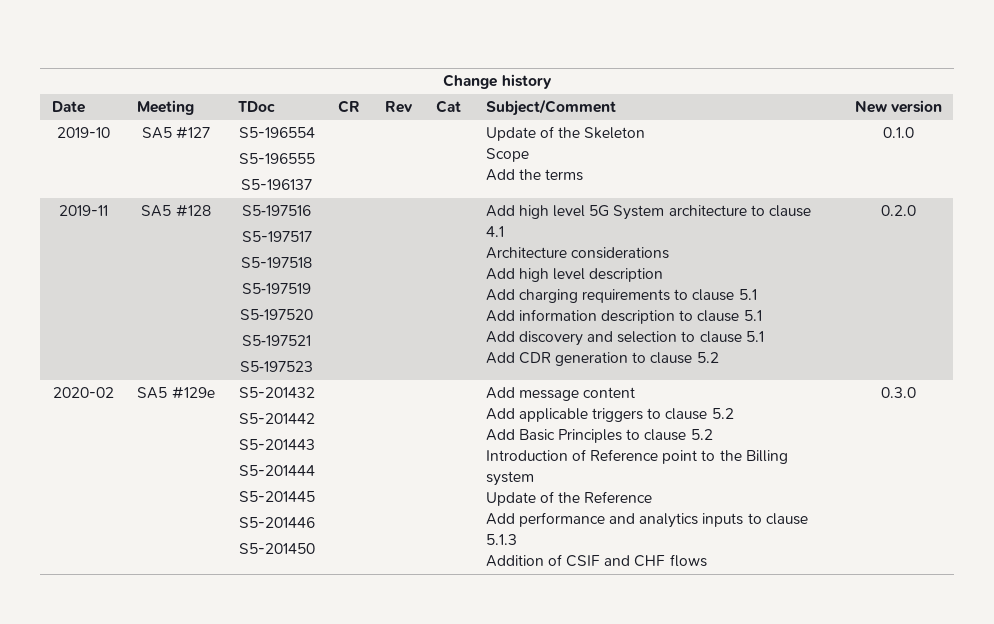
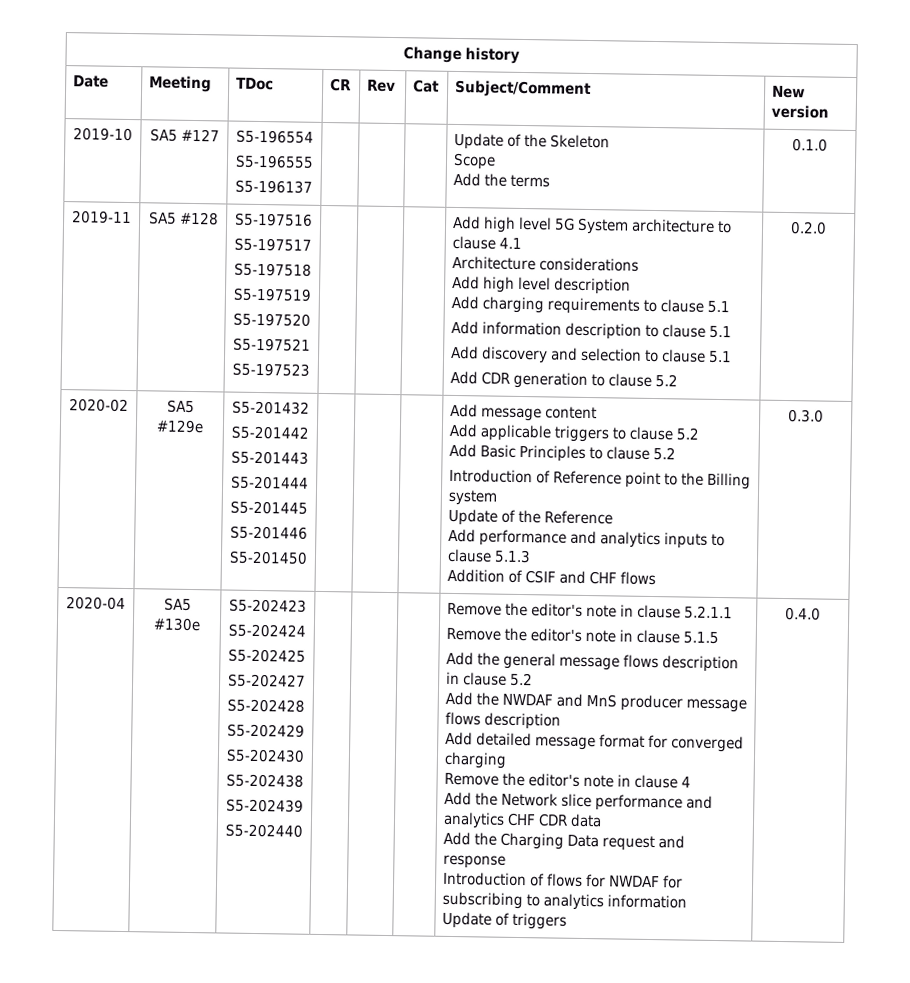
(916, 392) none -> [66,596,126,611] [163,597,192,612] [153,617,201,632] [229,598,307,613] [228,623,306,638] [228,648,306,663] [228,673,306,688] [227,698,305,713] [227,723,305,738] [226,748,305,763] [226,773,304,788] [226,798,304,813] [225,823,303,838] [447,602,734,620] [446,627,720,645] [446,651,740,673] [446,671,534,687] [445,691,748,713] [445,711,562,730] [445,731,745,753] [444,751,508,769] [444,772,692,789] [444,791,714,812] [443,811,603,829] [443,831,686,852] [443,854,507,869] [443,871,684,889] [442,891,688,911] [442,911,568,930] [785,607,821,621] // 2020-04 | SA5 #130e | S5-202423 // S5-202424 // S5-202425 // S5-202427 // S5-202428 // S5-202429 // S5-202430 // S5-202438 // S5-202439 // S5-202440 | | | | Remove the editor's note in clause 5.2.1.1 // Remove the editor's note in clause 5.1.5 // Add the general message flows description in clause 5.2 // Add the NWDAF and MnS producer message flows description // Add detailed message format for converged charging // Remove the editor's note in clause 4 // Add the Network slice performance and analytics CHF CDR data // Add the Charging Data request and response // Introduction of flows for NWDAF for subscribing to analytics information // Update of triggers | 0.4.0

